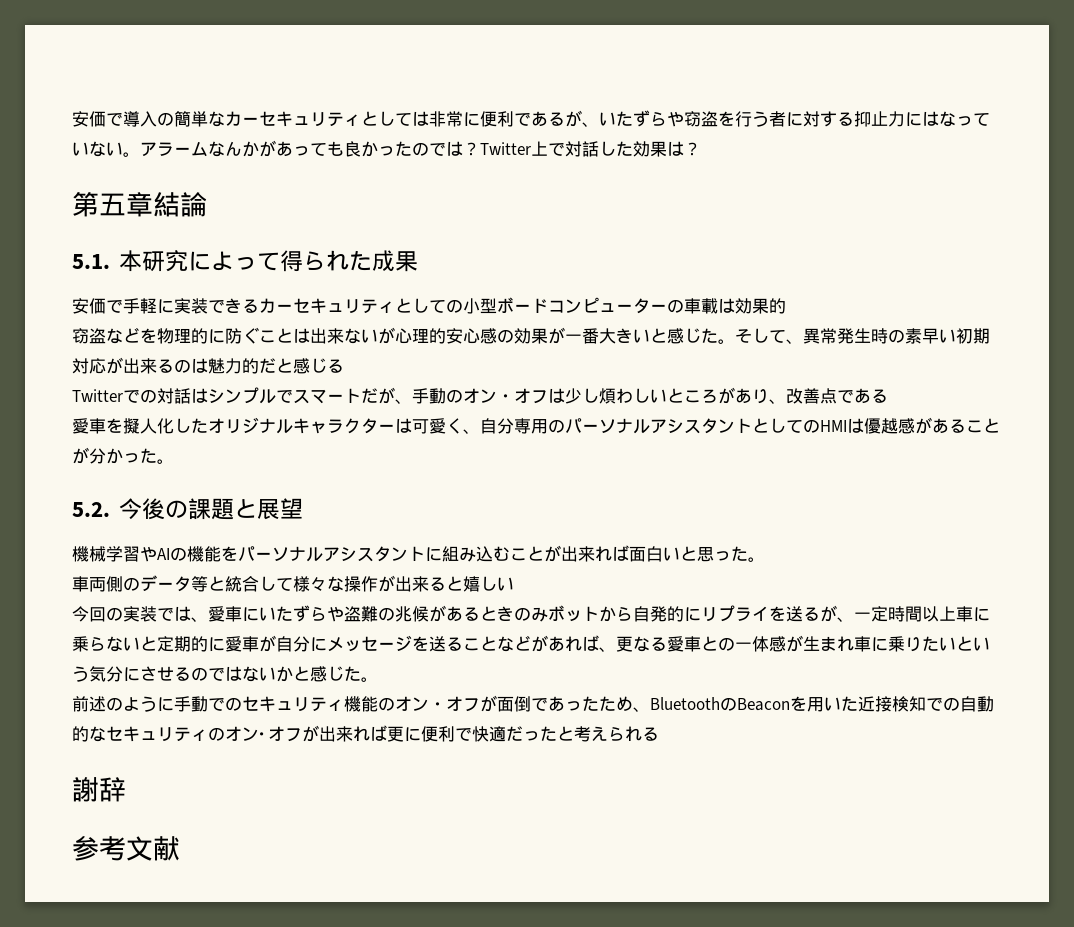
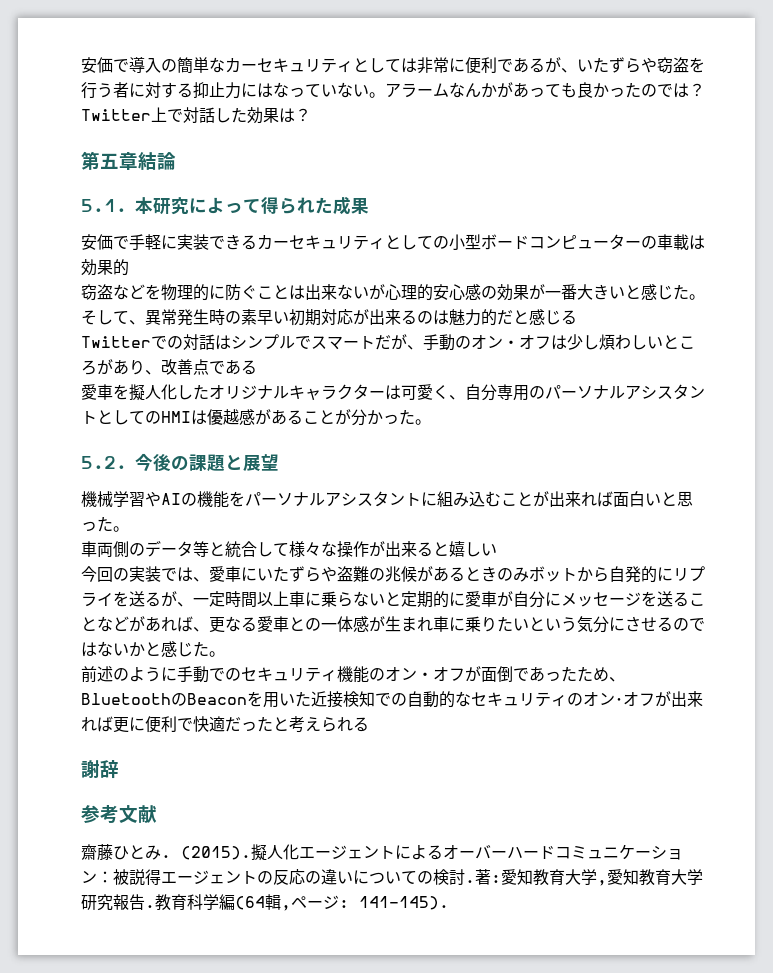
(180, 848) none -> [81,844,683,861] [81,869,703,886] [81,894,449,911] // 齋藤ひとみ. (2015).擬人化エージェントによるオーバーハードコミュニケーション：被説得エージェントの反応の違いについての検討.著:愛知教育大学,愛知教育大学研究報告.教育科学編(64輯,ページ: 141-145).

